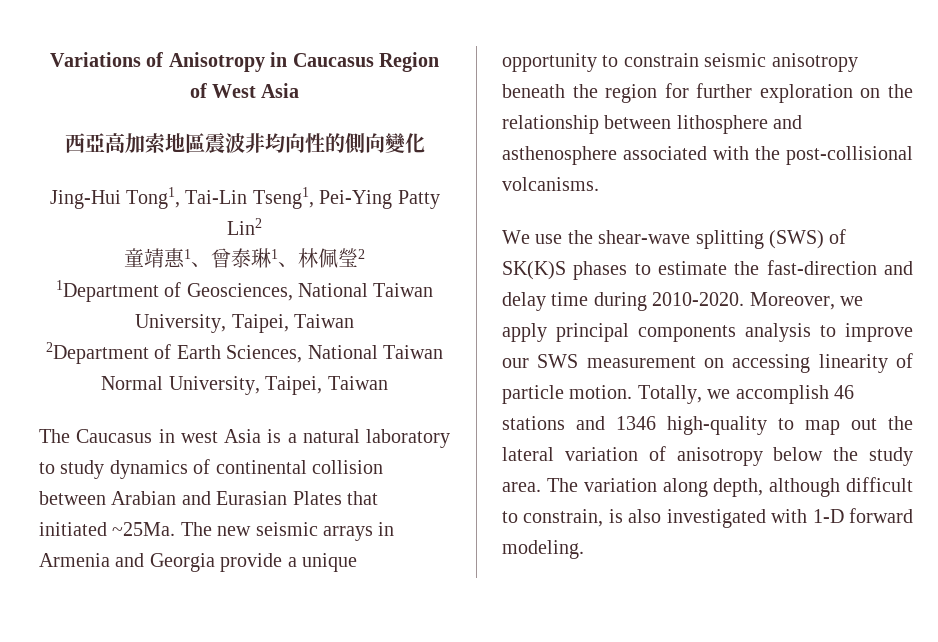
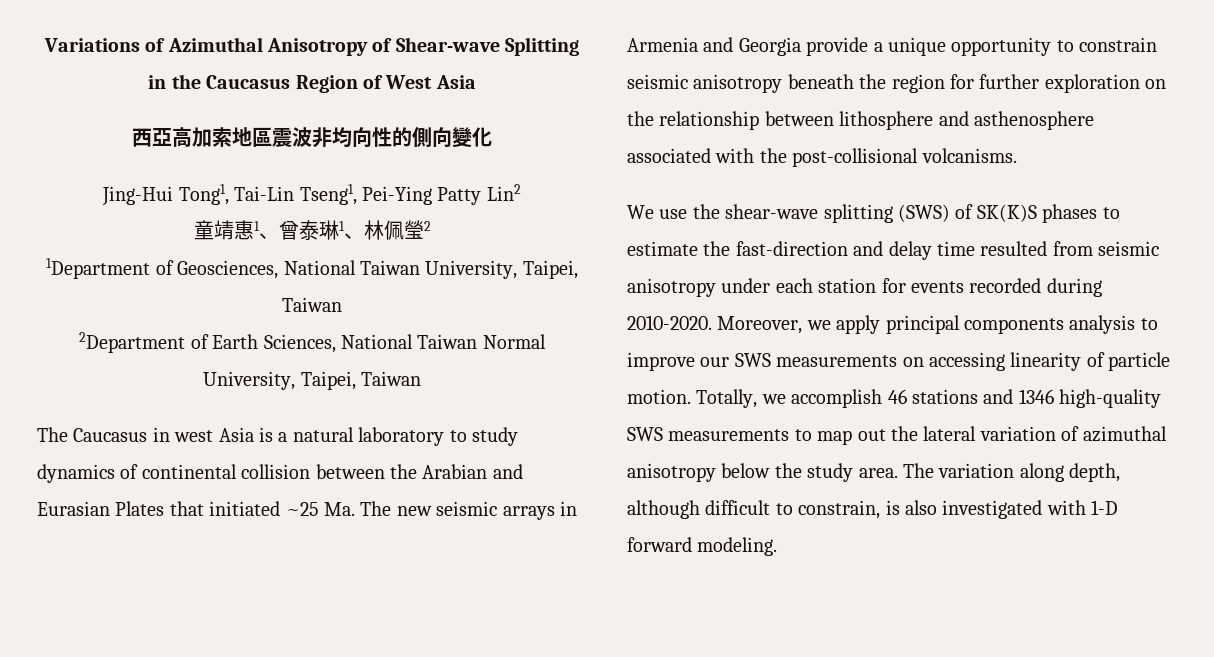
[168,52,288,72] Anisotropy in -> [167,37,580,56] [148,74,201,89] Azimuthal Anisotropy of Shear-wave Splitting in the
(106, 498) none -> [390,464,417,479] the
[112,522,176,536] ~25Ma. -> [285,502,355,516] ~25 Ma.
(589, 299) none -> [980,241,1160,256] [627,278,1042,297] resulted from seismic anisotropy under each station for events recorded
[586,356,696,368] measurement -> [776,355,898,367] measurements
(767, 425) none -> [627,427,790,441] SWS measurements
(666, 453) none -> [1082,426,1167,442] azimuthal

